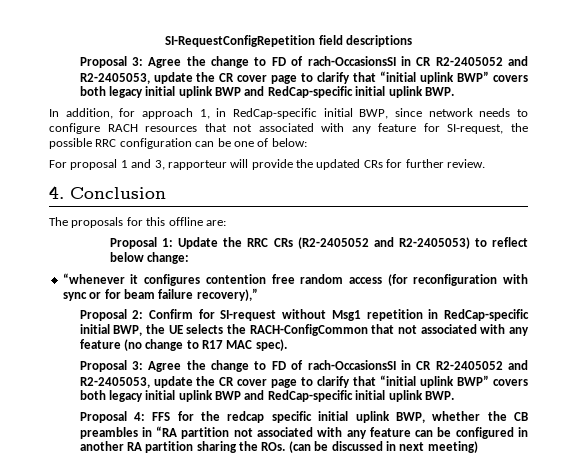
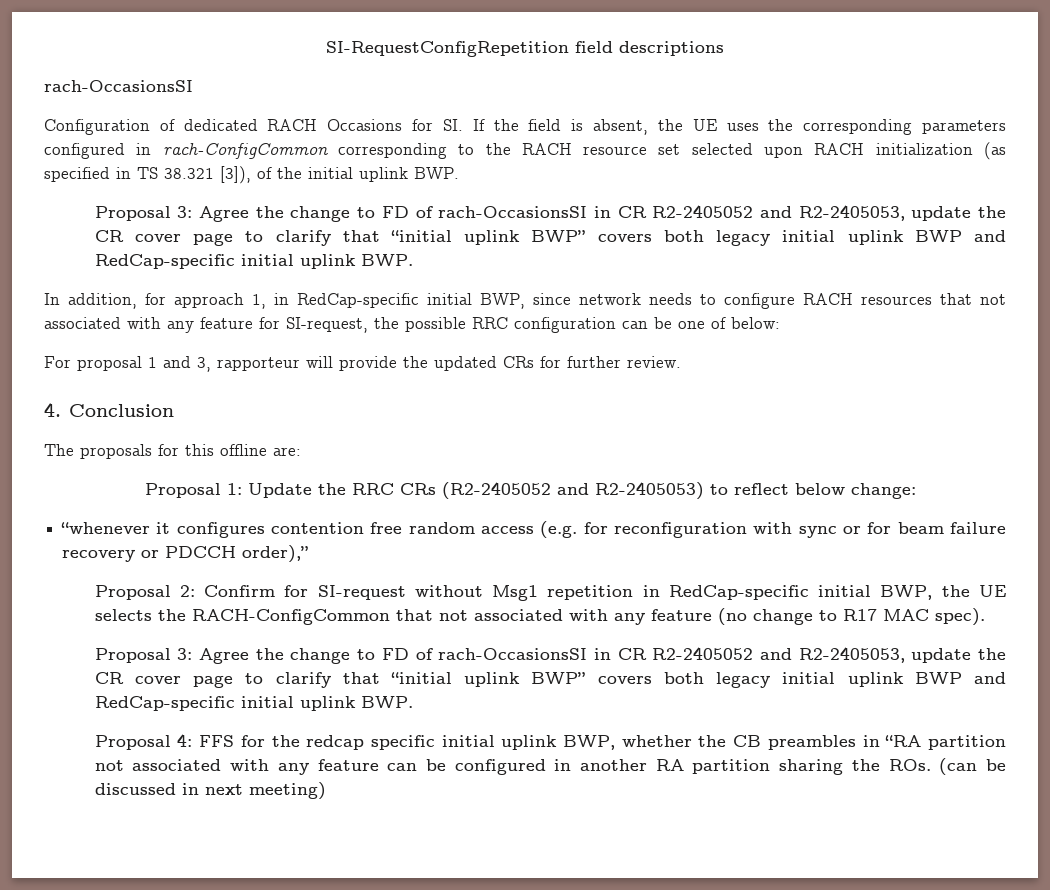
(412, 41) none -> [44,80,193,92] [44,119,1007,135] [44,142,1006,160] [44,166,459,184] // rach-OccasionsSI // Configuration of dedicated RACH Occasions for SI. If the field is absent, the UE uses the corresponding parameters configured in rach-ConfigCommon corresponding to the RACH resource set selected upon RACH initialization (as specified in TS 38.321 [3]), of the initial uplink BWP.
[387,274,408,286] (for -> [540,521,608,538] (e.g. for
[196,288,258,301] recovery),” -> [62,545,309,563] recovery or PDCCH order),”

